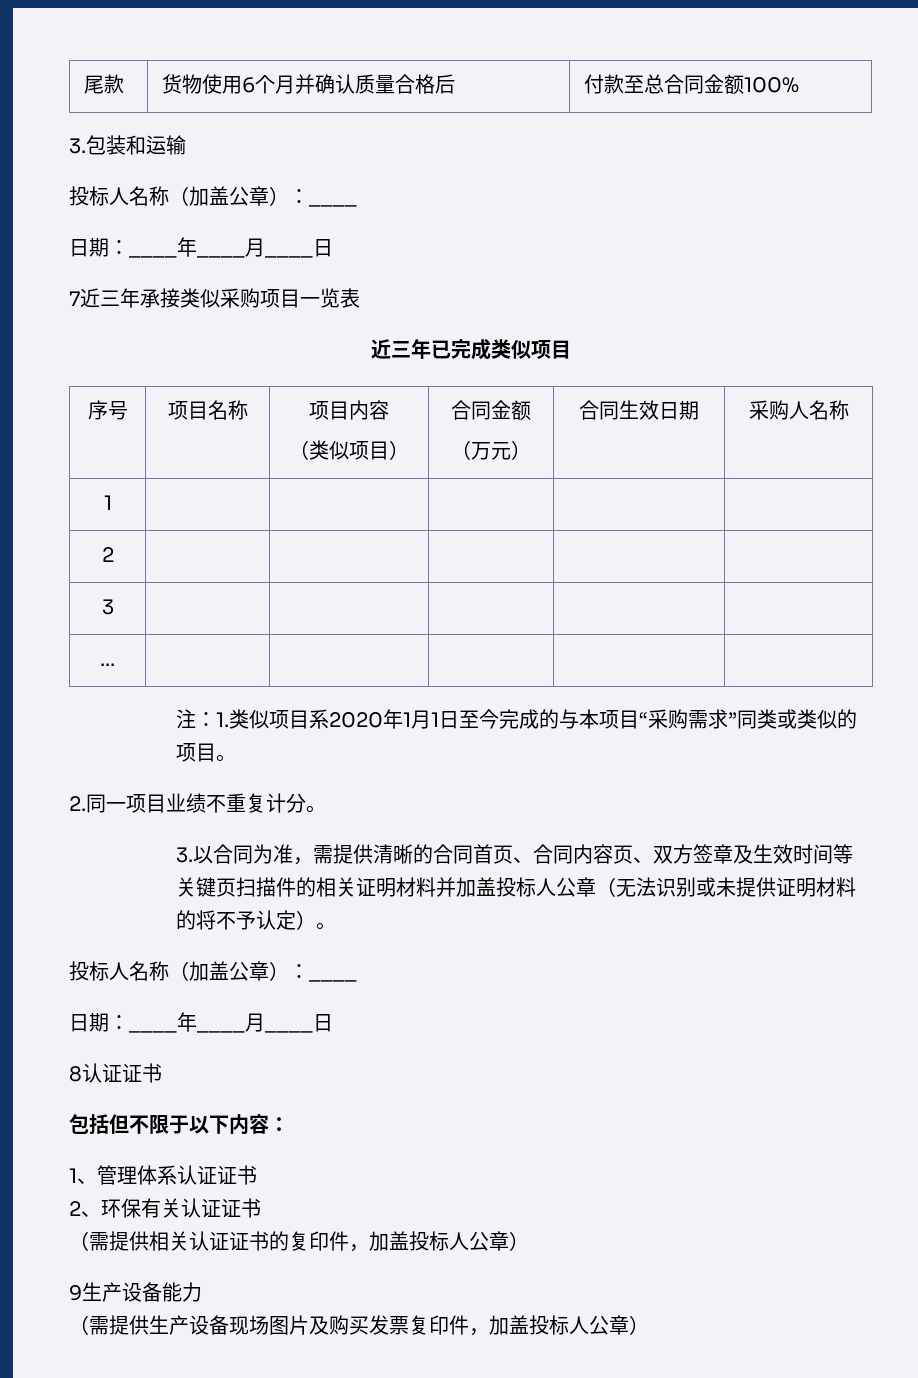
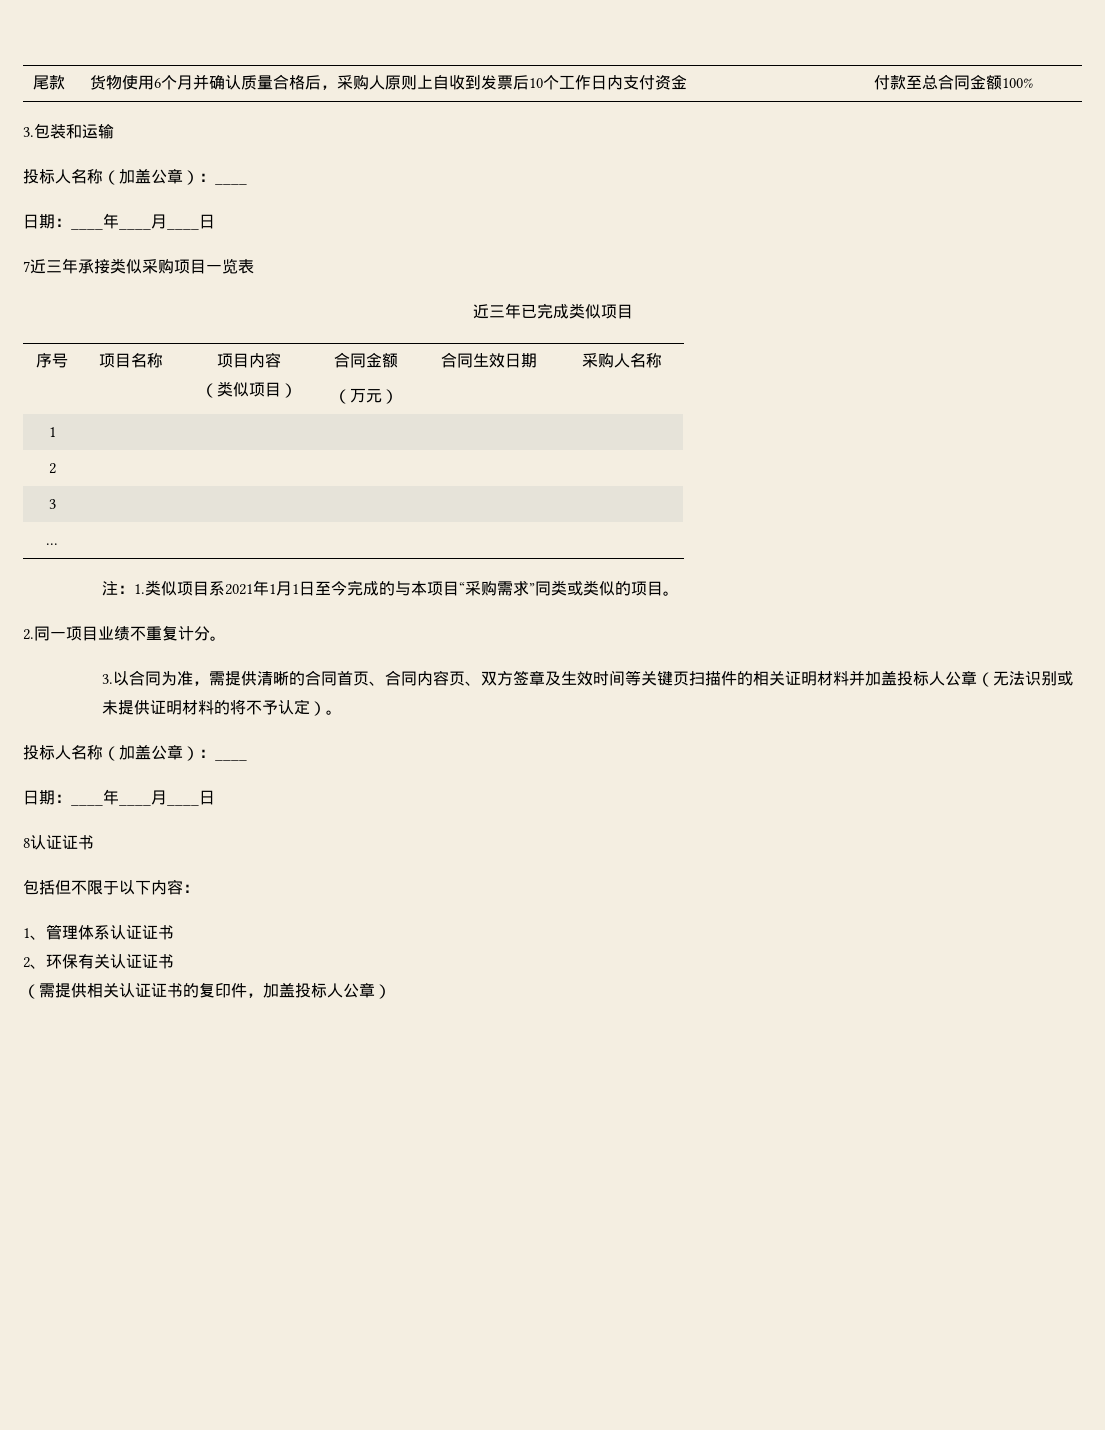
(456, 84) none -> [320,75,687,90] ，采购人原则上自收到发票后10个工作日内支付资金
[329,712,384,728] 2020 -> [225,584,254,595] 2021
[69,1282,202,1302] [69,1315,649,1336] // 9生产设备能力 // （需提供生产设备现场图片及购买发票复印件，加盖投标人公章） -> (391, 991) none

